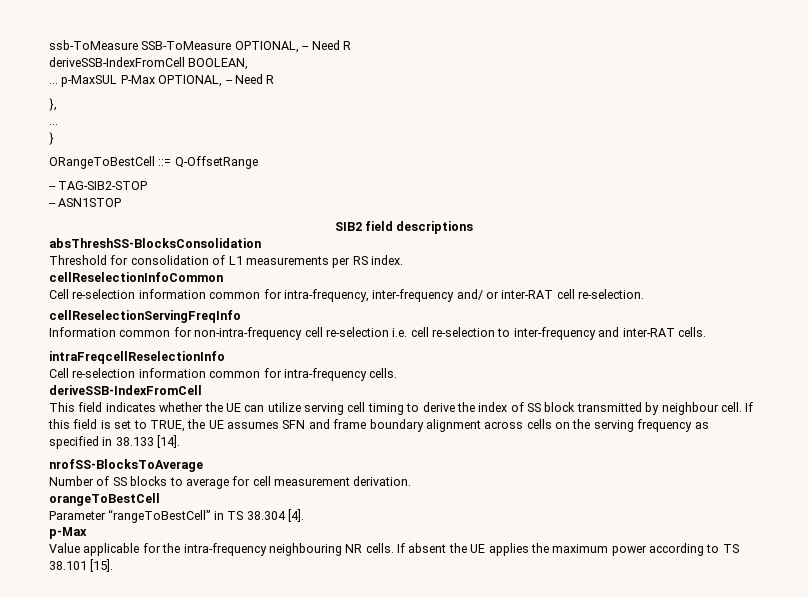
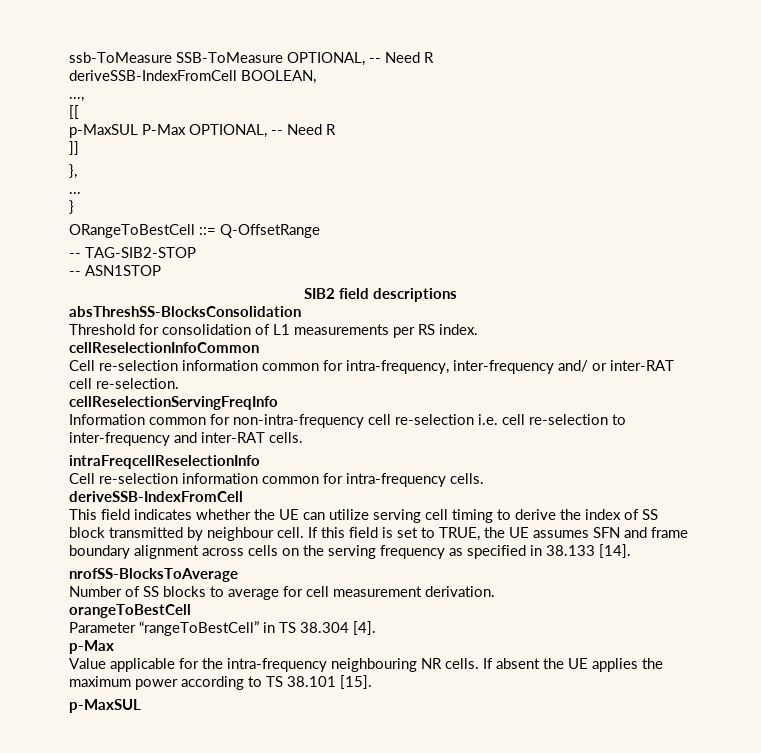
[49,83,58,84] ... -> [69,97,84,102] [69,105,79,119] ..., // [[ //
(275, 79) none -> [69,141,79,155] // ]]
(114, 565) none -> [69,699,141,713] // p-MaxSUL

